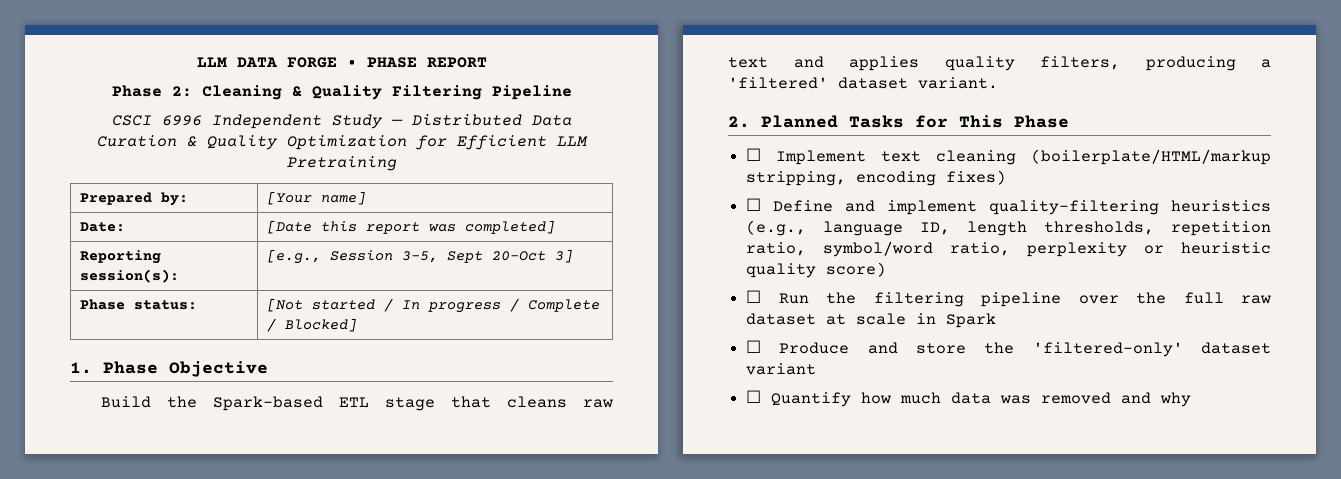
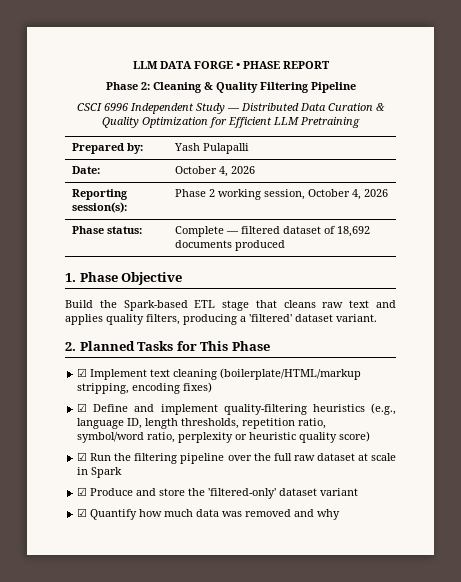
[267,191,367,205] [Your name] -> [174,143,250,154] Yash Pulapalli
[267,220,556,234] [80,250,162,264] [80,269,180,283] [267,249,574,264] [80,299,198,310] [267,298,601,313] [267,318,358,332] [Date this report was completed] // Reporting session(s): | [e.g., Session 3–5, Sept 20–Oct 3] // Phase status: | [Not started / In progress / Complete / Blocked] -> [175,166,256,177] [72,189,129,200] [72,202,128,213] [175,189,389,200] [72,226,143,234] [175,226,371,237] [175,240,286,251] October 4, 2026 // Reporting session(s): | Phase 2 working session, October 4, 2026 // Phase status: | Complete — filtered dataset of 18,692 documents produced
[746,148,762,161] ☐ -> [77,368,88,377] ☑
[746,198,762,211] ☐ -> [77,403,88,412] ☑
[746,290,762,303] ☐ -> [77,452,88,461] ☑
[746,340,762,353] ☐ -> [77,487,88,496] ☑
[746,390,762,403] ☐ -> [77,508,88,517] ☑

